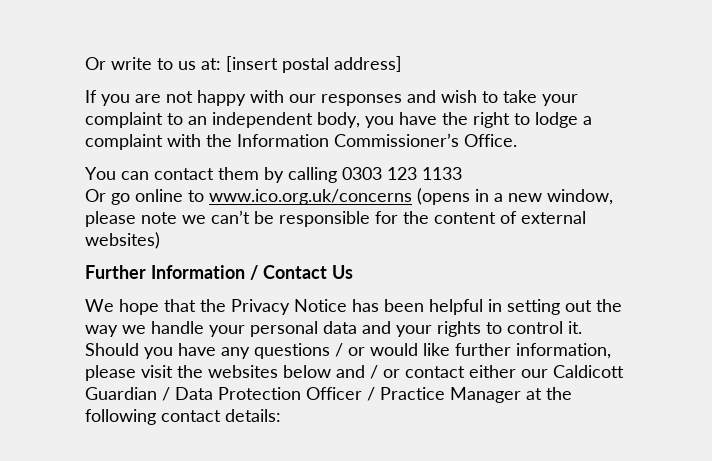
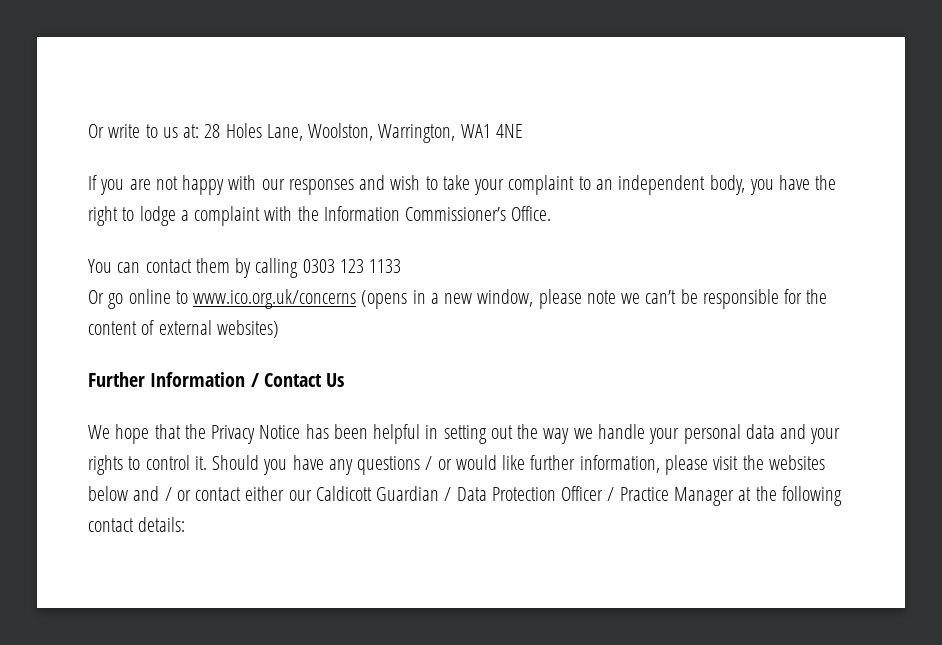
[226,56,402,73] [insert postal address] -> [204,123,523,143] 28 Holes Lane, Woolston, Warrington, WA1 4NE

